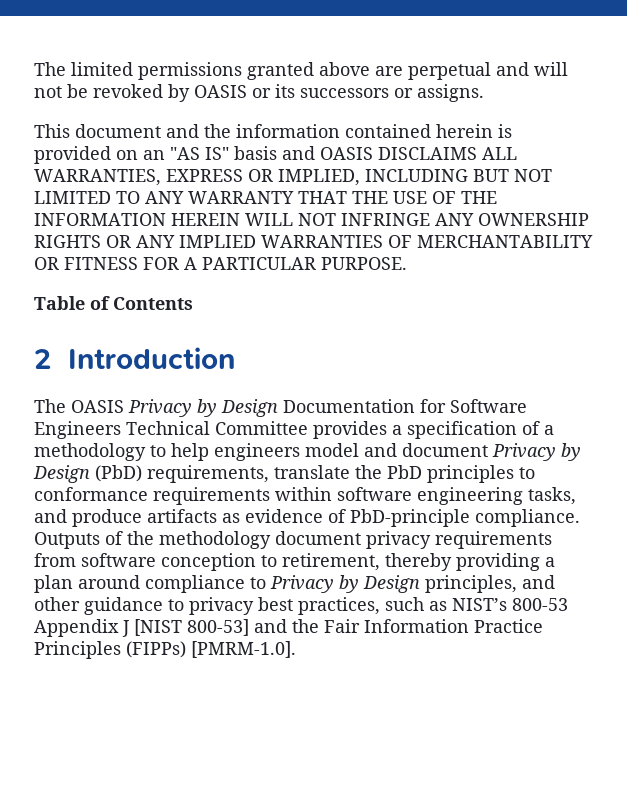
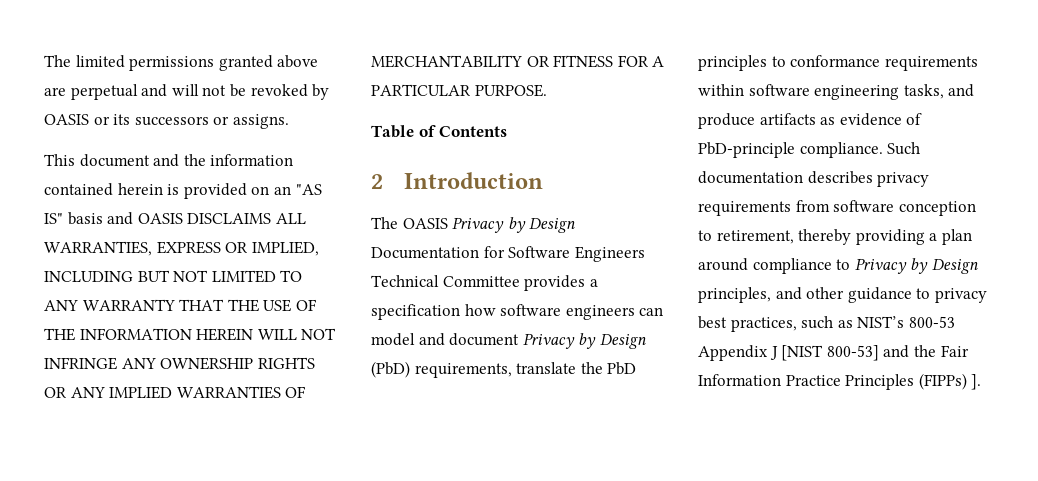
[522,421,554,435] [34,443,300,461] of a methodology to help engineers -> [464,304,664,320] how software engineers can
[34,531,361,549] Outputs of the methodology document -> [887,142,921,155] [698,171,873,184] Such documentation describes
[191,641,296,658] [PMRM-1.0]. -> [971,374,982,390] ].

